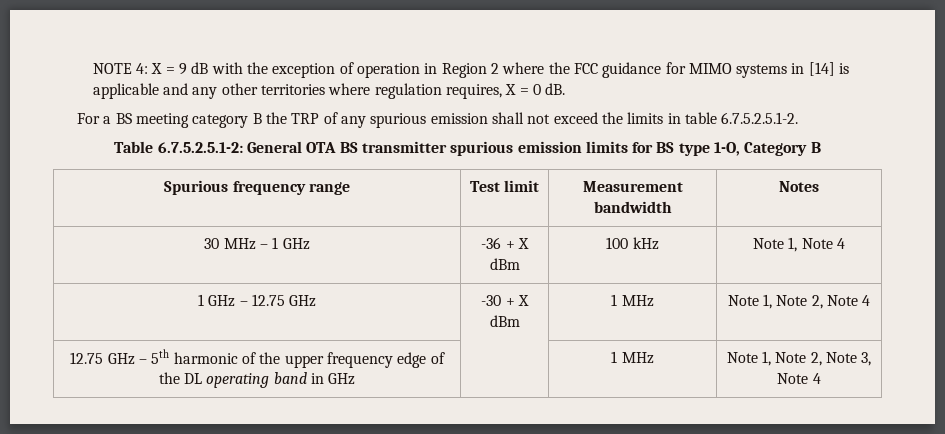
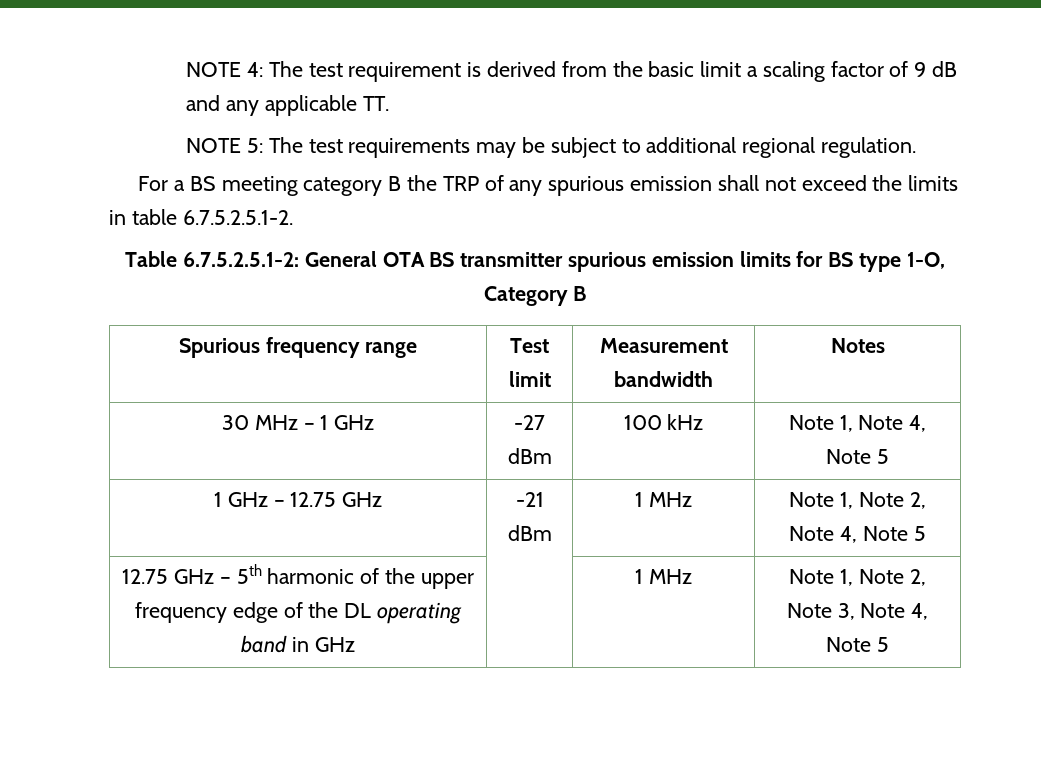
[151,62,850,78] [92,83,566,99] X = 9 dB with the exception of operation in Region 2 where the FCC guidance for MIMO systems in [14] is applicable and any other territories where regulation requires, X = 0 dB. -> [268,61,958,82] [186,95,389,116] [186,137,917,158] The test requirement is derived from the basic limit a scaling factor of 9 dB and any applicable TT. // NOTE 5: The test requirements may be subject to additional regional regulation.
[481,237,529,249] -36 + X -> [514,415,545,430] -27
[836,238,845,249] 4 -> [909,415,927,432] [826,449,889,464] 4, Note 5
[481,295,529,306] -30 + X -> [515,492,544,507] -21
[862,295,871,306] 4 -> [840,526,926,543] 4, Note 5
[812,373,821,384] 4 -> [911,603,929,620] [826,637,889,652] 4, Note 5

